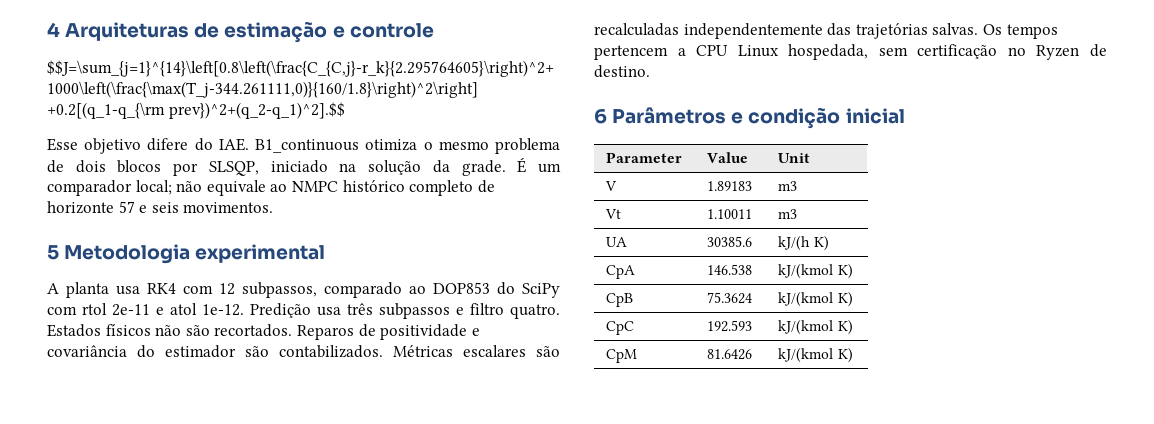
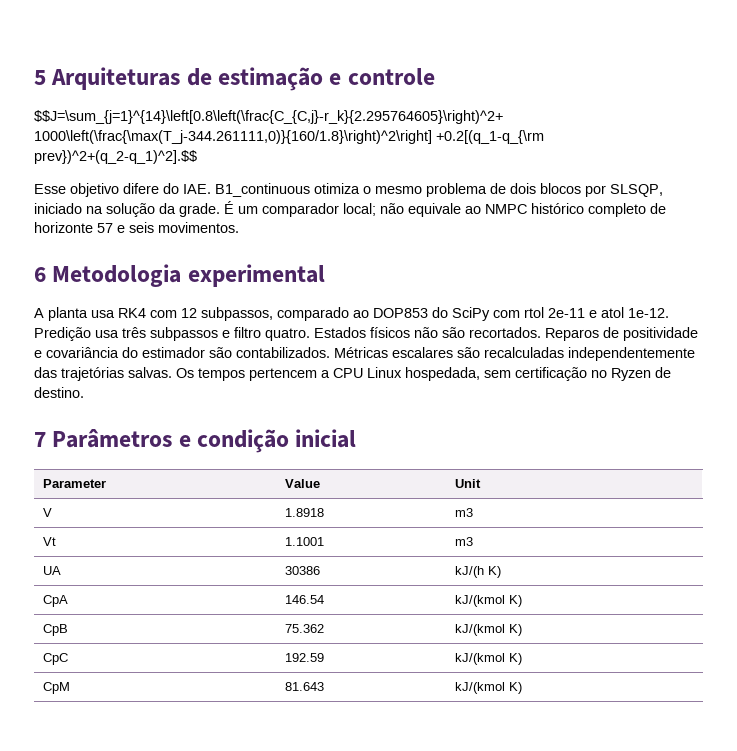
[47,22,60,37] 4 -> [34,70,46,85] 5
[47,245,59,260] 5 -> [34,267,46,282] 6
[594,109,607,124] 6 -> [34,432,46,447] 7
[707,181,753,191] 1.89183 -> [284,508,324,517] 1.8918
[707,209,753,219] 1.10011 -> [284,537,324,546] 1.1001
[707,236,753,247] 30385.6 -> [284,566,320,575] 30386
[707,264,753,275] 146.538 -> [284,595,324,604] 146.54
[707,292,753,304] 75.3624 -> [284,624,324,633] 75.362
[707,320,753,332] 192.593 -> [284,653,324,662] 192.59
[707,349,753,360] 81.6426 -> [284,682,324,691] 81.643

